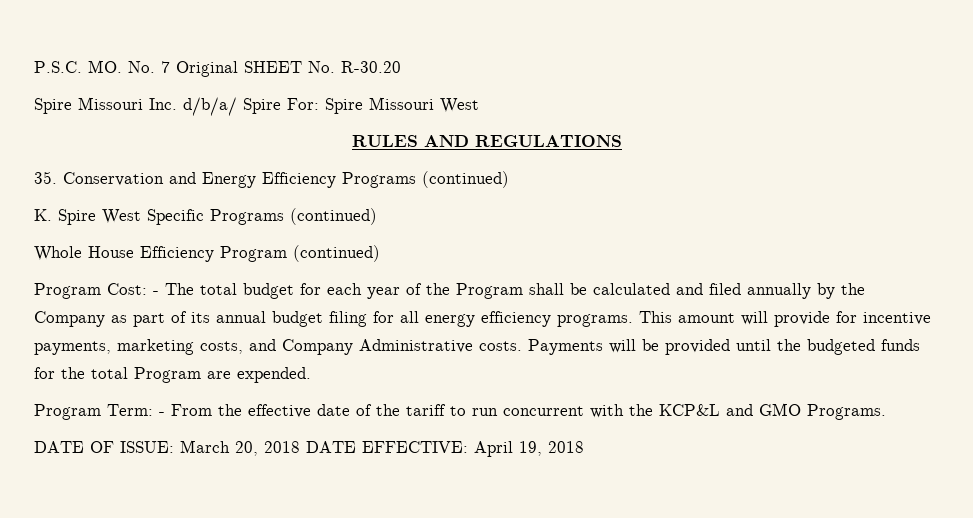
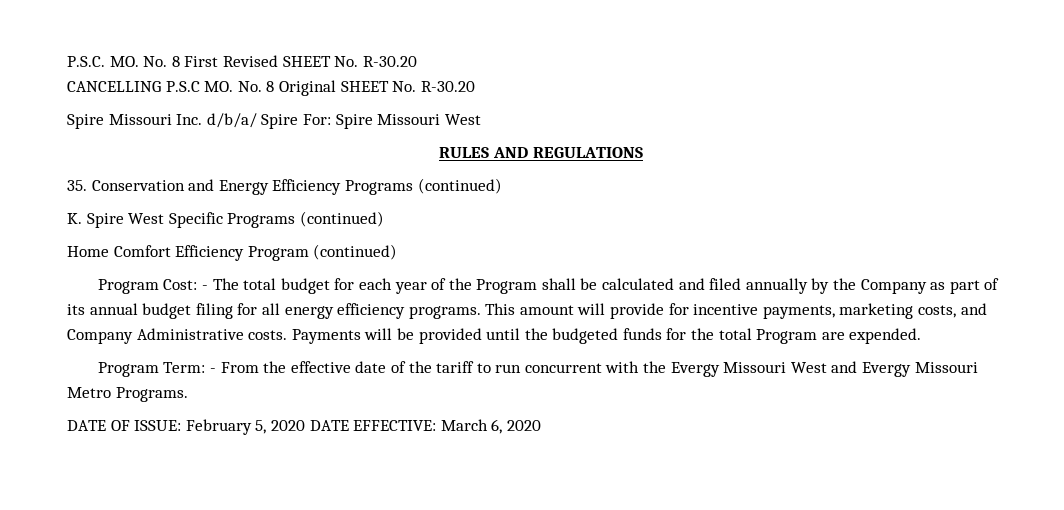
[161,61,170,73] 7 -> [171,55,417,67] [67,81,275,92] 8 First Revised SHEET No. R-30.20 // CANCELLING P.S.C MO. No. 8
[34,246,134,261] Whole House -> [67,245,171,257] Home Comfort
[659,403,886,420] [34,440,584,457] KCP&L and GMO Programs. // DATE OF ISSUE: March 20, 2018 DATE EFFECTIVE: April 19, 2018 -> [670,361,978,377] [67,387,188,402] [67,419,541,435] Evergy Missouri West and Evergy Missouri Metro Programs. // DATE OF ISSUE: February 5, 2020 DATE EFFECTIVE: March 6, 2020

